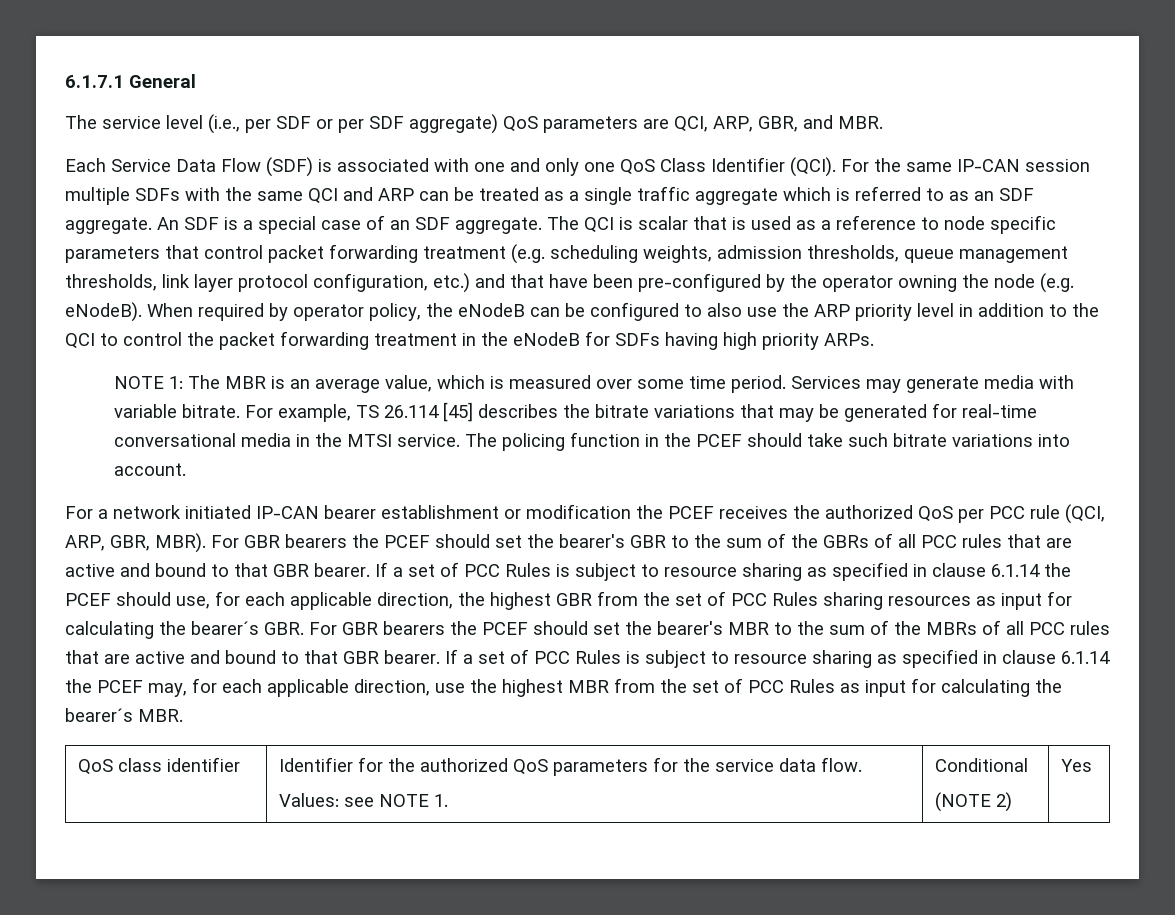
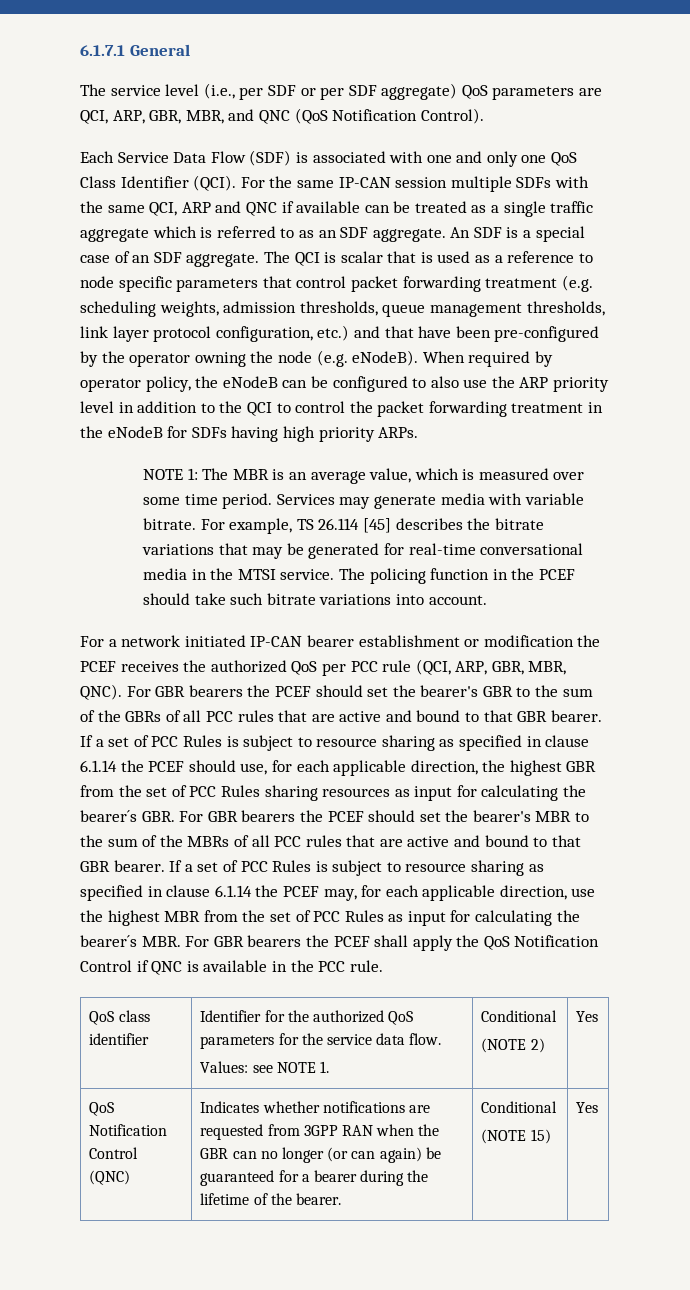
[803,115,883,129] and MBR. -> [185,108,484,124] MBR, and QNC (QoS Notification Control).
[308,187,414,204] QCI and ARP -> [149,201,361,216] QCI, ARP and QNC if available
[155,533,206,553] MBR). -> [528,661,567,675] [80,684,122,700] MBR, QNC).
(183, 715) none -> [185,935,600,951] [80,960,383,975] For GBR bearers the PCEF shall apply the QoS Notification Control if QNC is available in the PCC rule.
(1092, 765) none -> [89,1102,115,1116] [89,1124,168,1136] [89,1147,139,1159] [89,1170,131,1185] [200,1101,430,1113] [200,1124,440,1140] [200,1147,441,1163] [200,1170,429,1186] [200,1193,341,1205] [481,1101,558,1113] [481,1129,551,1144] [576,1102,599,1113] // QoS Notification Control (QNC) | Indicates whether notifications are requested from 3GPP RAN when the GBR can no longer (or can again) be guaranteed for a bearer during the lifetime of the bearer. | Conditional // (NOTE 15) | Yes

